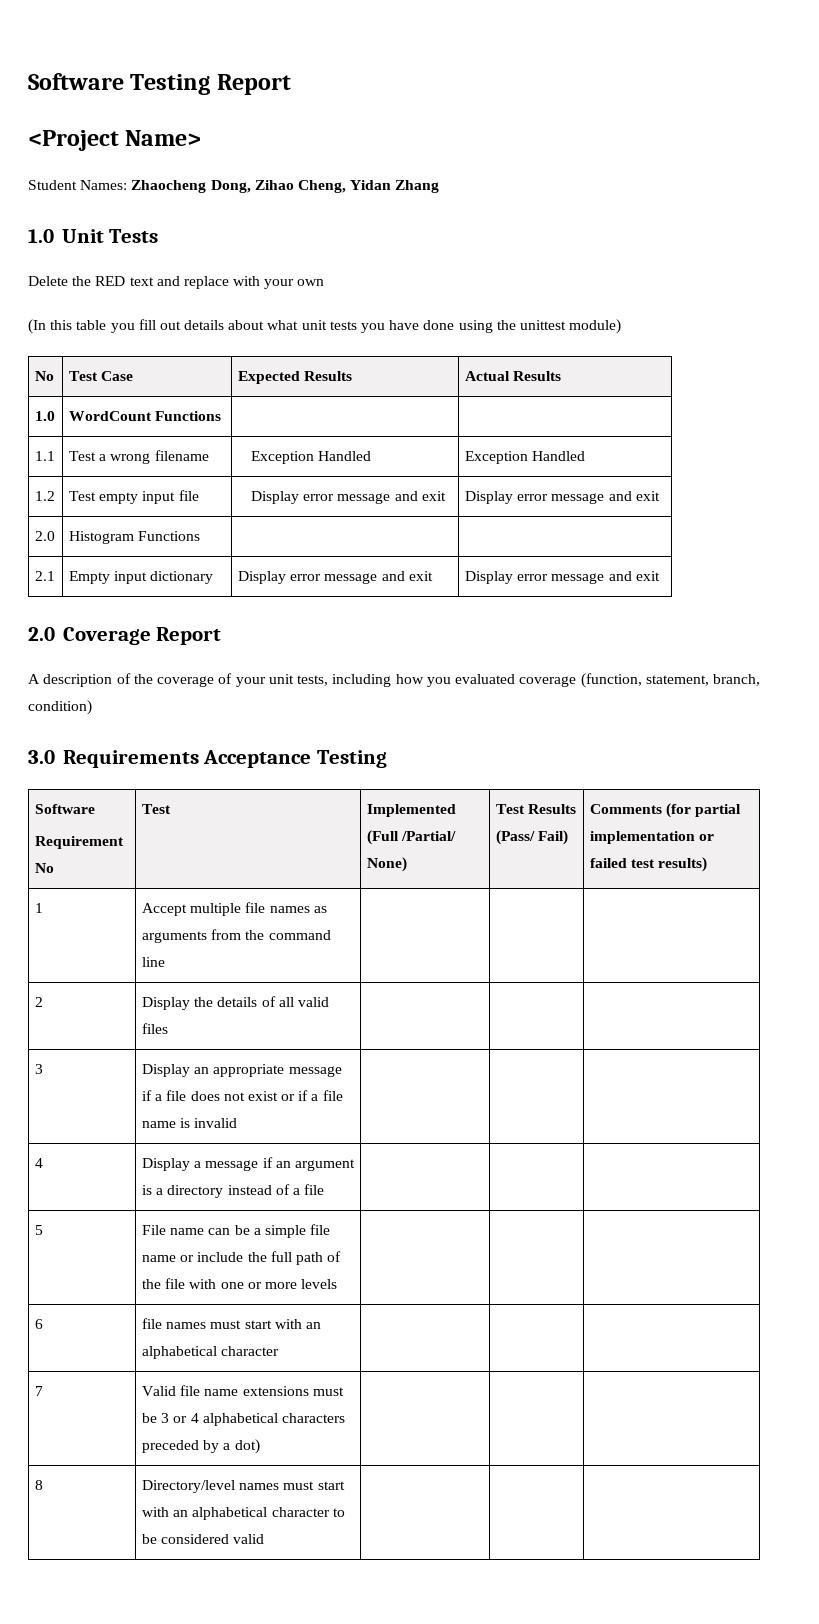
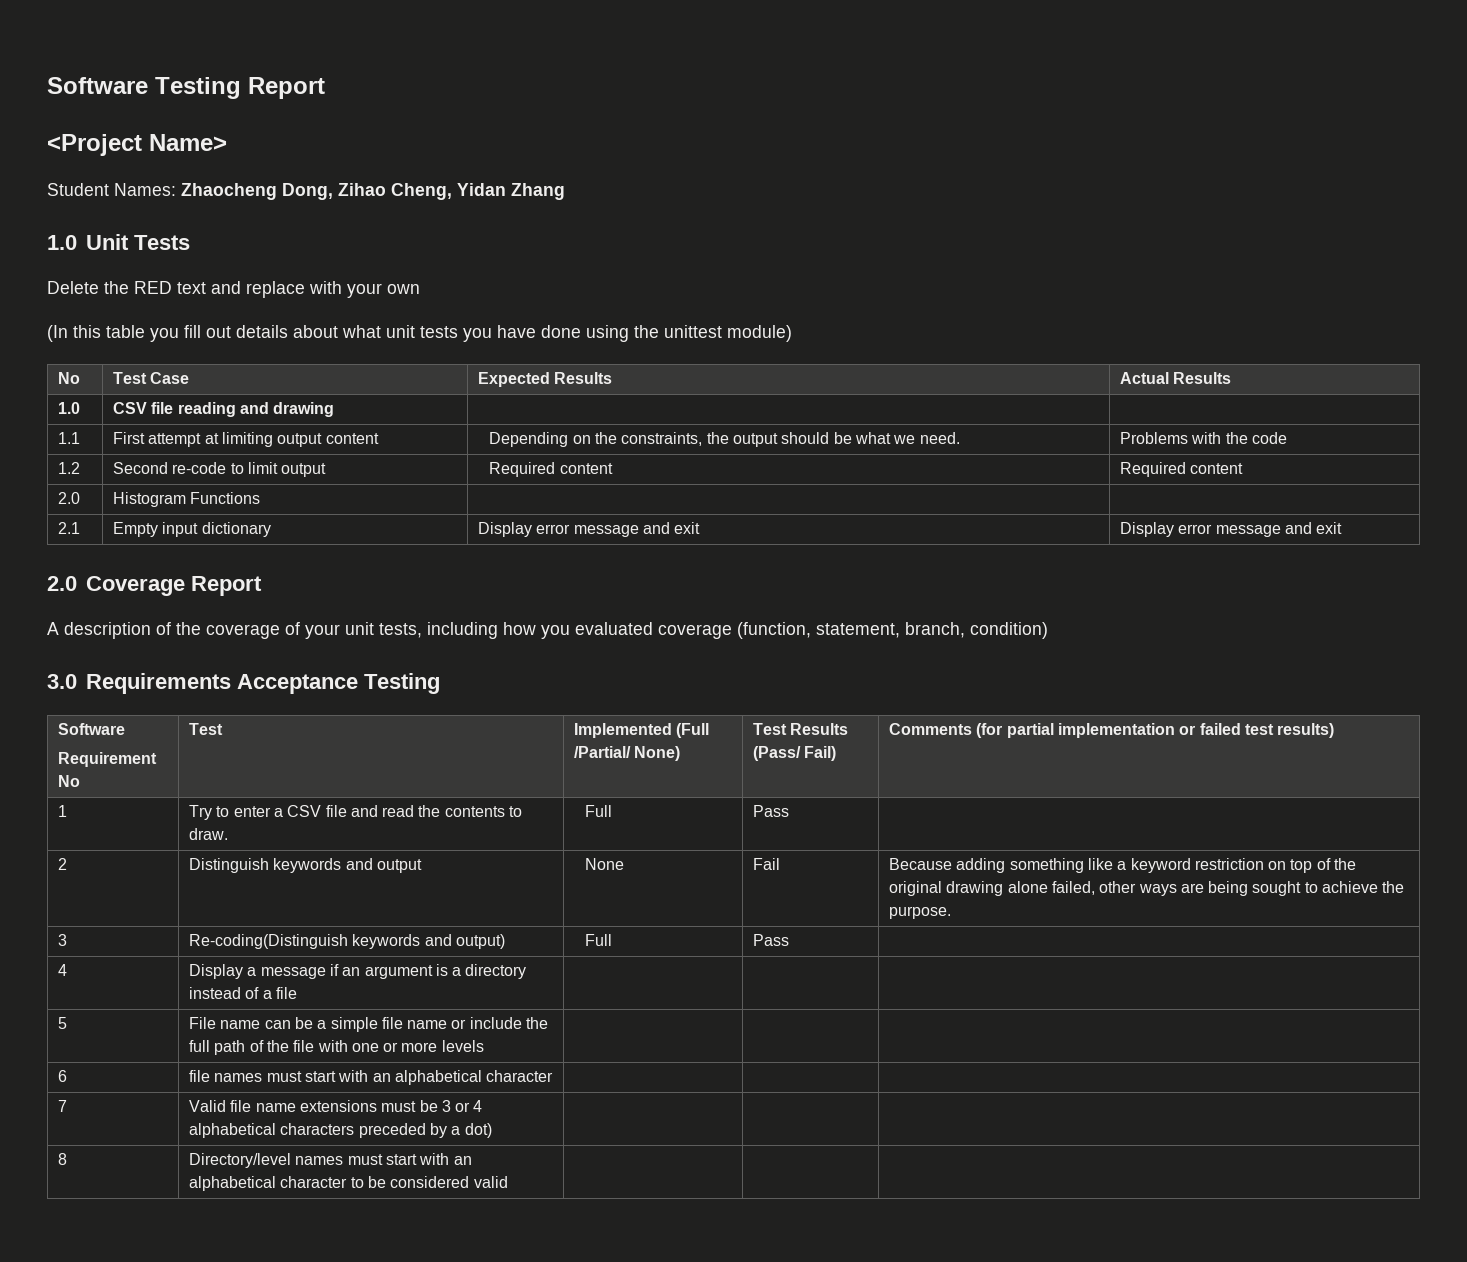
[68,411,222,421] [34,451,55,461] [68,450,209,464] [251,451,372,464] [464,451,586,464] [34,491,55,501] [68,490,199,504] [251,491,446,504] [464,491,660,504] WordCount Functions | | // 1.1 | Test a wrong filename | Exception Handled | Exception Handled // 1.2 | Test empty input file | Display error message and exit | Display error message and exit -> [112,402,335,417] [57,432,80,444] [112,432,379,447] [489,432,960,447] [1119,432,1287,444] [57,462,80,474] [112,462,327,477] [489,462,613,477] [1119,462,1244,477] CSV file reading and drawing | | // 1.1 | First attempt at limiting output content | Depending on the constraints, the output should be what we need. | Problems with the code // 1.2 | Second re-code to limit output | Required content | Required content
[141,902,327,916] [141,929,331,943] [141,957,165,967] [34,997,43,1007] [141,996,329,1010] [141,1023,168,1034] [34,1064,43,1074] [141,1064,342,1077] [141,1090,343,1101] [141,1118,238,1128] Accept multiple file names as arguments from the command line | | | // 2 | Display the details of all valid files | | | // 3 | Display an appropriate message if a file does not exist or if a file name is invalid | | -> [188,805,523,820] [188,828,228,840] [585,805,613,817] [752,805,789,817] [57,858,67,870] [188,858,422,873] [585,858,625,870] [752,858,780,870] [888,858,1357,873] [888,881,1405,896] [888,906,951,919] [57,934,67,946] [188,934,505,949] [585,934,613,946] [752,934,789,946] Try to enter a CSV file and read the contents to draw. | Full | Pass | // 2 | Distinguish keywords and output | None | Fail | Because adding something like a keyword restriction on top of the original drawing alone failed, other ways are being sought to achieve the purpose. // 3 | Re-coding(Distinguish keywords and output) | Full | Pass

